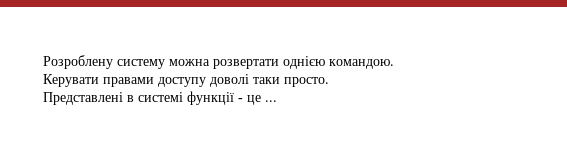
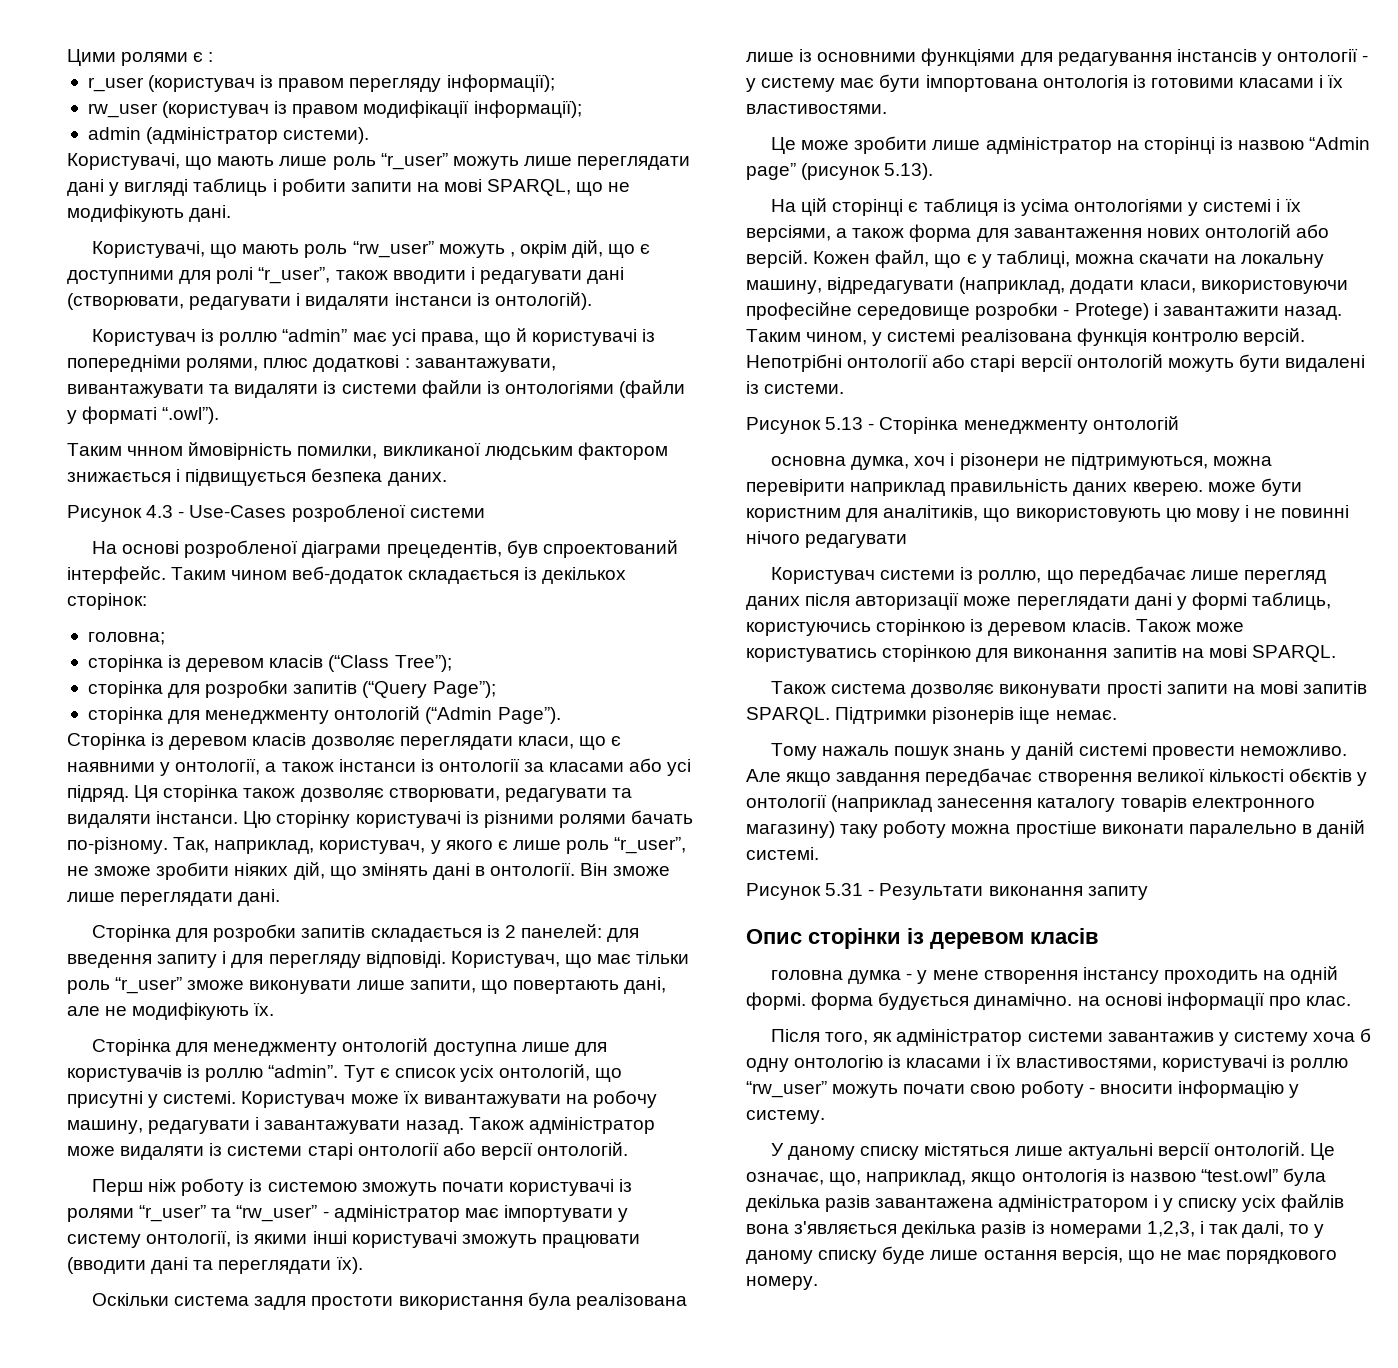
[43,55,394,69] [43,74,329,87] [43,91,277,105] Розроблену систему можна розвертати однією командою. // Керувати правами доступу доволі таки просто. // Представлені в системі функції - це ... -> [67,49,214,66] [87,74,555,92] [87,100,582,118] [87,127,370,144] [67,153,691,170] [67,178,631,196] [67,204,232,222] [92,240,651,258] [67,267,625,284] [67,292,592,310] [92,328,656,346] [67,355,556,372] [67,380,686,398] [67,406,220,424] [67,442,668,460] [67,468,447,486] [67,504,485,522] [92,540,678,558] [67,566,626,584] [67,593,147,610] [87,632,165,645] [87,655,452,672] [87,680,496,698] [87,706,561,724] [67,733,622,750] [67,758,692,776] [67,785,632,802] [67,810,694,828] [67,837,687,854] [67,862,671,880] [67,889,281,906] [92,924,640,942] [67,951,690,968] [67,977,667,994] [67,1002,275,1020] [92,1038,607,1056] [67,1064,623,1082] [67,1090,658,1108] [67,1117,655,1134] [67,1142,629,1160] [92,1178,633,1196] [67,1205,629,1222] [67,1230,640,1248] [67,1256,363,1274] [92,1292,687,1310] [746,48,1369,66] [746,74,1344,92] [746,104,887,114] [771,136,1371,154] [746,163,934,180] [771,198,1301,216] [746,224,1330,242] [746,250,1325,268] [746,277,1348,294] [746,302,1342,320] [746,328,1305,346] [746,354,1366,372] [746,381,845,394] [746,416,1179,434] [771,453,1272,470] [746,478,1302,496] [746,505,1350,522] [746,531,908,548] [771,566,1326,584] [746,592,1332,610] [746,619,1244,636] [746,645,1336,662] [771,681,1368,698] [746,707,1117,724] [771,742,1348,760] [746,768,1368,786] [746,794,1315,812] [746,820,1366,838] [746,847,819,860] [746,883,1148,900] [746,928,1099,949] [771,966,1339,984] [746,992,1352,1010] [771,1028,1372,1046] [746,1054,1349,1072] [746,1080,1300,1098] [746,1110,825,1124] [771,1142,1336,1160] [746,1168,1327,1186] [746,1194,1345,1212] [746,1221,1325,1238] [746,1246,1338,1264] [746,1276,818,1290] Цими ролями є : // r_user (користувач із правом перегляду інформації); // rw_user (користувач із правом модифікації інформації); // admin (адміністратор системи). // Користувачі, що мають лише роль “r_user” можуть лише переглядати дані у вигляді таблиць і робити запити на мові SPARQL, що не модифікують дані. // Користувачі, що мають роль “rw_user” можуть , окрім дій, що є доступними для ролі “r_user”, також вводити і редагувати дані (створювати, редагувати і видаляти інстанси із онтологій). // Користувач із роллю “admin” має усі права, що й користувачі із попередніми ролями, плюс додаткові : завантажувати, вивантажувати та видаляти із системи файли із онтологіями (файли у форматі “.owl”). // Таким чнном ймовірність помилки, викликаної людським фактором знижається і підвищується безпека даних. // Рисунок 4.3 - Use-Cases розробленої системи // На основі розробленої діаграми прецедентів, був спроектований інтерфейс. Таким чином веб-додаток складається із декількох сторінок: // головна; // сторінка із деревом класів (“Class Tree”); // сторінка для розробки запитів (“Query Page”); // сторінка для менеджменту онтологій (“Admin Page”). // Сторінка із деревом класів дозволяє переглядати класи, що є наявними у онтології, а також інстанси із онтології за класами або усі підряд. Ця сторінка також дозволяє створювати, редагувати та видаляти інстанси. Цю сторінку користувачі із різними ролями бачать по-різному. Так, наприклад, користувач, у якого є лише роль “r_user”, не зможе зробити ніяких дій, що змінять дані в онтології. Він зможе лише переглядати дані. // Сторінка для розробки запитів складається із 2 панелей: для введення запиту і для перегляду відповіді. Користувач, що має тільки роль “r_user” зможе виконувати лише запити, що повертають дані, але не модифікують їх. // Сторінка для менеджменту онтологій доступна лише для користувачів із роллю “admin”. Тут є список усіх онтологій, що присутні у системі. Користувач може їх вивантажувати на робочу машину, редагувати і завантажувати назад. Також адміністратор може видаляти із системи старі онтології або версії онтологій. // Перш ніж роботу із системою зможуть почати користувачі із ролями “r_user” та “rw_user” - адміністратор має імпортувати у систему онтології, із якими інші користувачі зможуть працювати (вводити дані та переглядати їх). // Оскільки система задля простоти використання була реалізована лише із основними функціями для редагування інстансів у онтології - у систему має бути імпортована онтологія із готовими класами і їх властивостями. // Це може зробити лише адміністратор на сторінці із назвою “Admin page” (рисунок 5.13). // На цій сторінці є таблиця із усіма онтологіями у системі і їх версіями, а також форма для завантаження нових онтологій або версій. Кожен файл, що є у таблиці, можна скачати на локальну машину, відредагувати (наприклад, додати класи, використовуючи професійне середовище розробки - Protege) і завантажити назад. Таким чином, у системі реалізована функція контролю версій. Непотрібні онтології або старі версії онтологій можуть бути видалені із системи. // Рисунок 5.13 - Сторінка менеджменту онтологій // основна думка, хоч і різонери не підтримуються, можна перевірити наприклад правильність даних кверею. може бути користним для аналітиків, що використовують цю мову і не повинні нічого редагувати // Користувач системи із роллю, що передбачає лише перегляд даних після авторизації може переглядати дані у формі таблиць, користуючись сторінкою із деревом класів. Також може користуватись сторінкою для виконання запитів на мові SPARQL. // Також система дозволяє виконувати прості запити на мові запитів SPARQL. Підтримки різонерів іще немає. // Тому нажаль пошук знань у даній системі провести неможливо. Але якщо завдання передбачає створення великої кількості обєктів у онтології (наприклад занесення каталогу товарів електронного магазину) таку роботу можна простіше виконати паралельно в даній системі. // Рисунок 5.31 - Результати виконання запиту // Опис сторінки із деревом класів // головна думка - у мене створення інстансу проходить на одній формі. форма будується динамічно. на основі інформації про клас. // Після того, як адміністратор системи завантажив у систему хоча б одну онтологію із класами і їх властивостями, користувачі із роллю “rw_user” можуть почати свою роботу - вносити інформацію у систему. // У даному списку містяться лише актуальні версії онтологій. Це означає, що, наприклад, якщо онтологія із назвою “test.owl” була декілька разів завантажена адміністратором і у списку усіх файлів вона з'являється декілька разів із номерами 1,2,3, і так далі, то у даному списку буде лише остання версія, що не має порядкового номеру.

